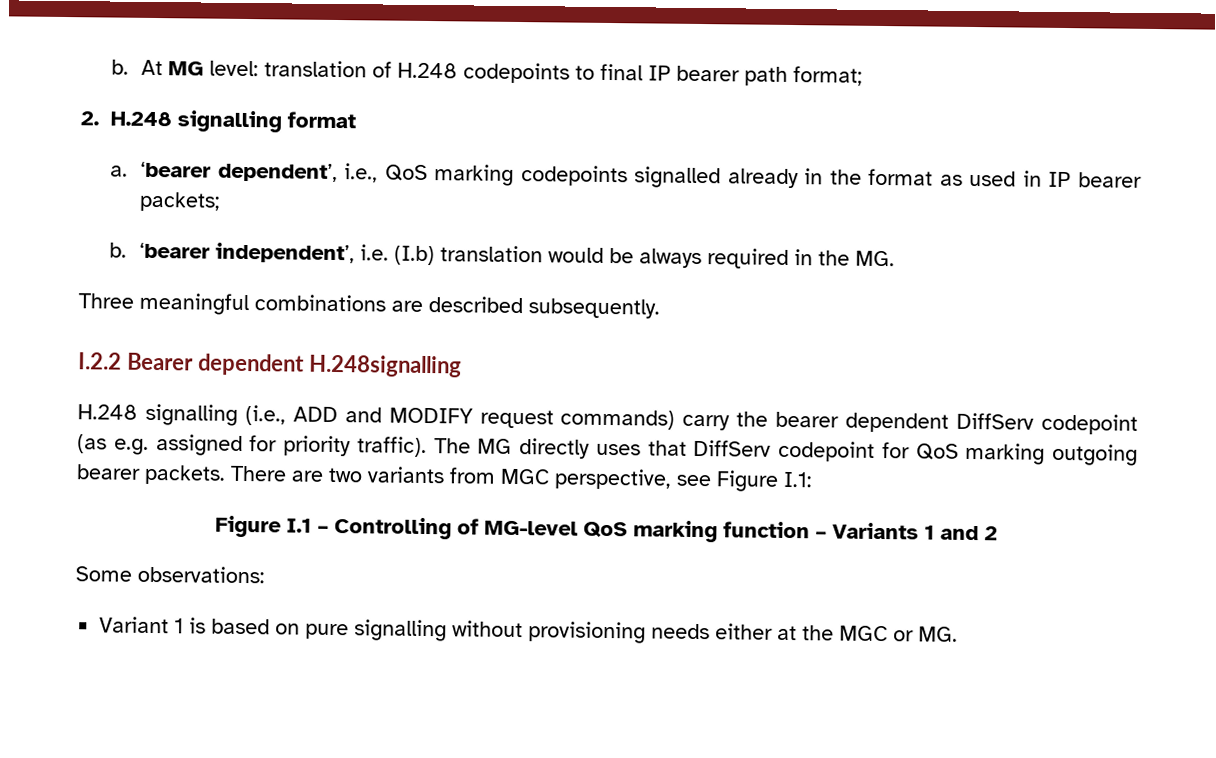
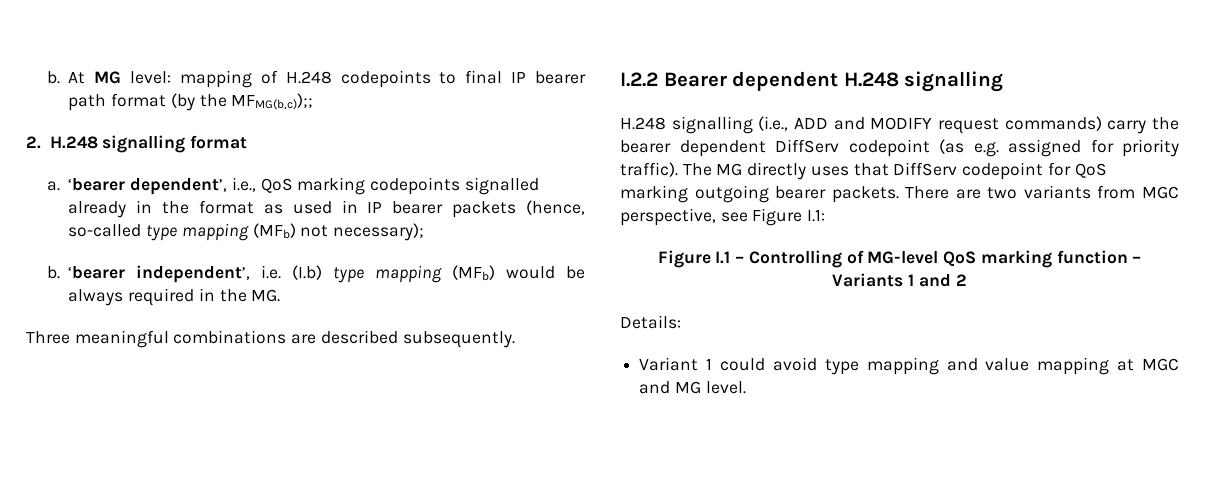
[263,60,367,78] translation -> [179,70,252,88] mapping
[792,66,863,86] format; -> [111,93,314,111] format (by the MFMG(b,c));;
[138,191,221,212] packets; -> [452,200,586,218] [68,223,424,241] packets (hence, so-called type mapping (MFb) not necessary);
[439,245,543,263] translation -> [333,265,496,283] type mapping (MFb)
[308,354,462,378] H.248signalling -> [843,71,1004,92] H.248 signalling
[75,565,265,584] Some observations: -> [620,315,681,329] Details:
[189,617,959,644] is based on pure signalling without provisioning needs either at the MGC or MG. -> [720,357,1179,375] [639,381,746,394] could avoid type mapping and value mapping at MGC and MG level.

